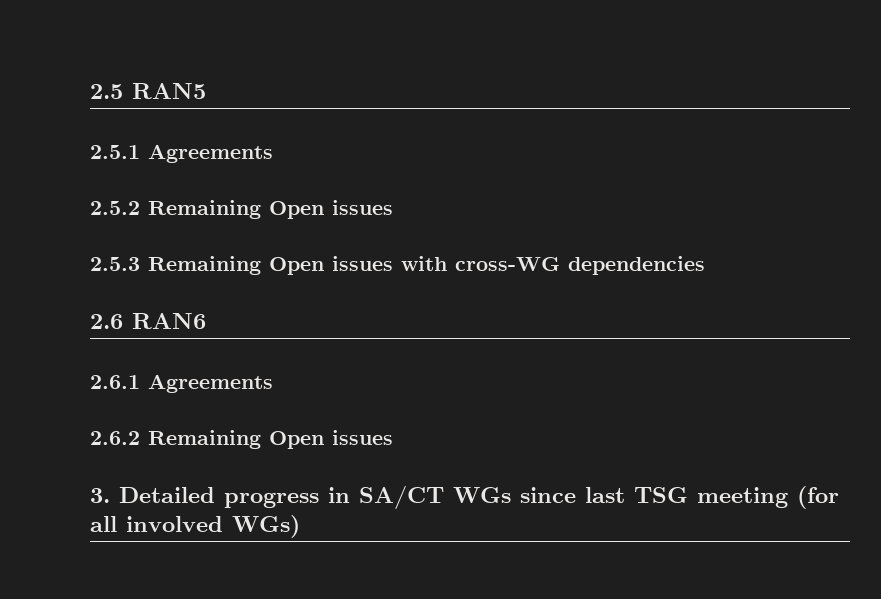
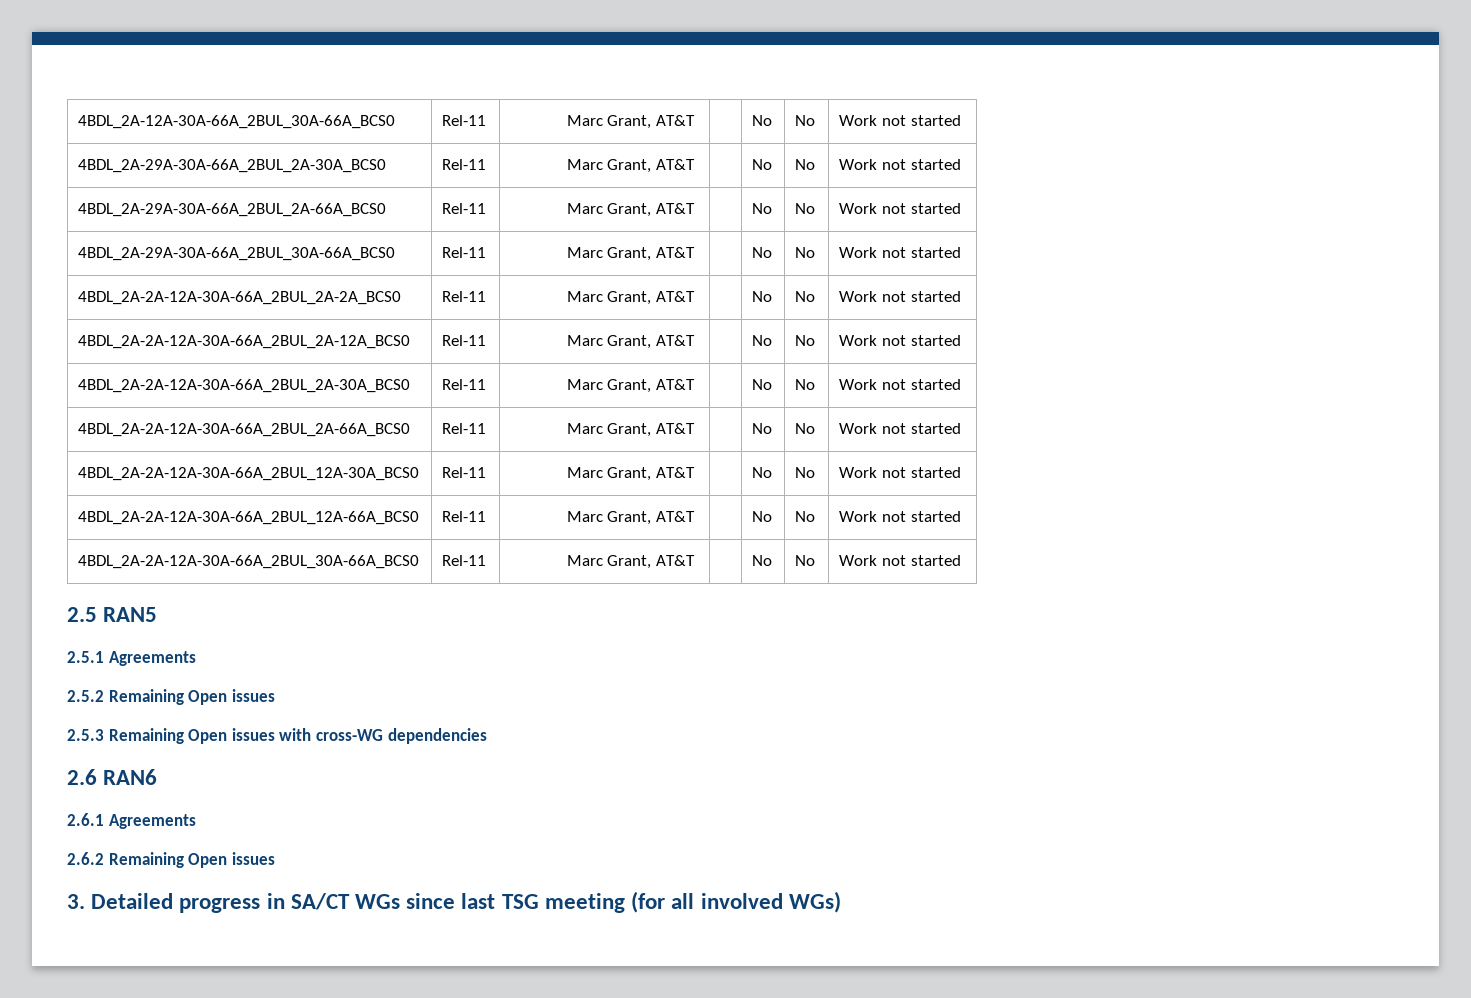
(90, 91) none -> [78,115,396,129] [442,115,487,126] [566,115,696,129] [752,115,773,126] [795,115,816,126] [839,115,961,126] [78,159,387,173] [442,159,487,170] [566,159,696,173] [752,159,773,170] [795,159,816,170] [839,159,961,170] [78,203,387,217] [442,203,487,214] [566,203,696,217] [752,203,773,214] [795,203,816,214] [839,203,961,214] [78,247,396,261] [442,247,487,258] [566,247,696,261] [752,247,773,258] [795,247,816,258] [839,247,961,258] [78,291,402,305] [442,291,487,302] [566,291,696,305] [752,291,773,302] [795,291,816,302] [839,291,961,302] [78,335,411,349] [442,335,487,346] [566,335,696,349] [752,335,773,346] [795,335,816,346] [839,335,961,346] [78,379,411,393] [442,379,487,390] [566,379,696,393] [752,379,773,390] [795,379,816,390] [839,379,961,390] [78,423,411,437] [442,423,487,434] [566,423,696,437] [752,423,773,434] [795,423,816,434] [839,423,961,434] [78,467,420,481] [442,467,487,478] [566,467,696,481] [752,467,773,478] [795,467,816,478] [839,467,961,478] [78,511,420,525] [442,511,487,522] [566,511,696,525] [752,511,773,522] [795,511,816,522] [839,511,961,522] [78,555,420,569] [442,555,487,566] [566,555,696,569] [752,555,773,566] [795,555,816,566] [839,555,961,566] 4BDL_2A-12A-30A-66A_2BUL_30A-66A_BCS0 | Rel-11 | Marc Grant, AT&T | | No | No | Work not started // 4BDL_2A-29A-30A-66A_2BUL_2A-30A_BCS0 | Rel-11 | Marc Grant, AT&T | | No | No | Work not started // 4BDL_2A-29A-30A-66A_2BUL_2A-66A_BCS0 | Rel-11 | Marc Grant, AT&T | | No | No | Work not started // 4BDL_2A-29A-30A-66A_2BUL_30A-66A_BCS0 | Rel-11 | Marc Grant, AT&T | | No | No | Work not started // 4BDL_2A-2A-12A-30A-66A_2BUL_2A-2A_BCS0 | Rel-11 | Marc Grant, AT&T | | No | No | Work not started // 4BDL_2A-2A-12A-30A-66A_2BUL_2A-12A_BCS0 | Rel-11 | Marc Grant, AT&T | | No | No | Work not started // 4BDL_2A-2A-12A-30A-66A_2BUL_2A-30A_BCS0 | Rel-11 | Marc Grant, AT&T | | No | No | Work not started // 4BDL_2A-2A-12A-30A-66A_2BUL_2A-66A_BCS0 | Rel-11 | Marc Grant, AT&T | | No | No | Work not started // 4BDL_2A-2A-12A-30A-66A_2BUL_12A-30A_BCS0 | Rel-11 | Marc Grant, AT&T | | No | No | Work not started // 4BDL_2A-2A-12A-30A-66A_2BUL_12A-66A_BCS0 | Rel-11 | Marc Grant, AT&T | | No | No | Work not started // 4BDL_2A-2A-12A-30A-66A_2BUL_30A-66A_BCS0 | Rel-11 | Marc Grant, AT&T | | No | No | Work not started //

